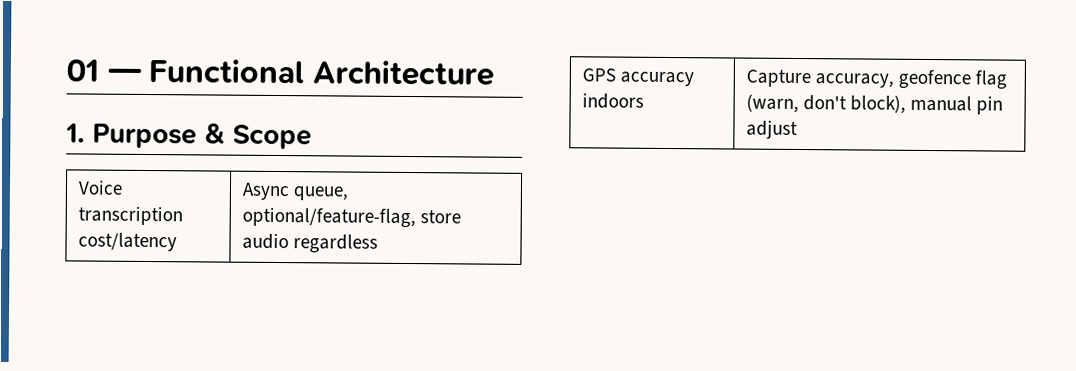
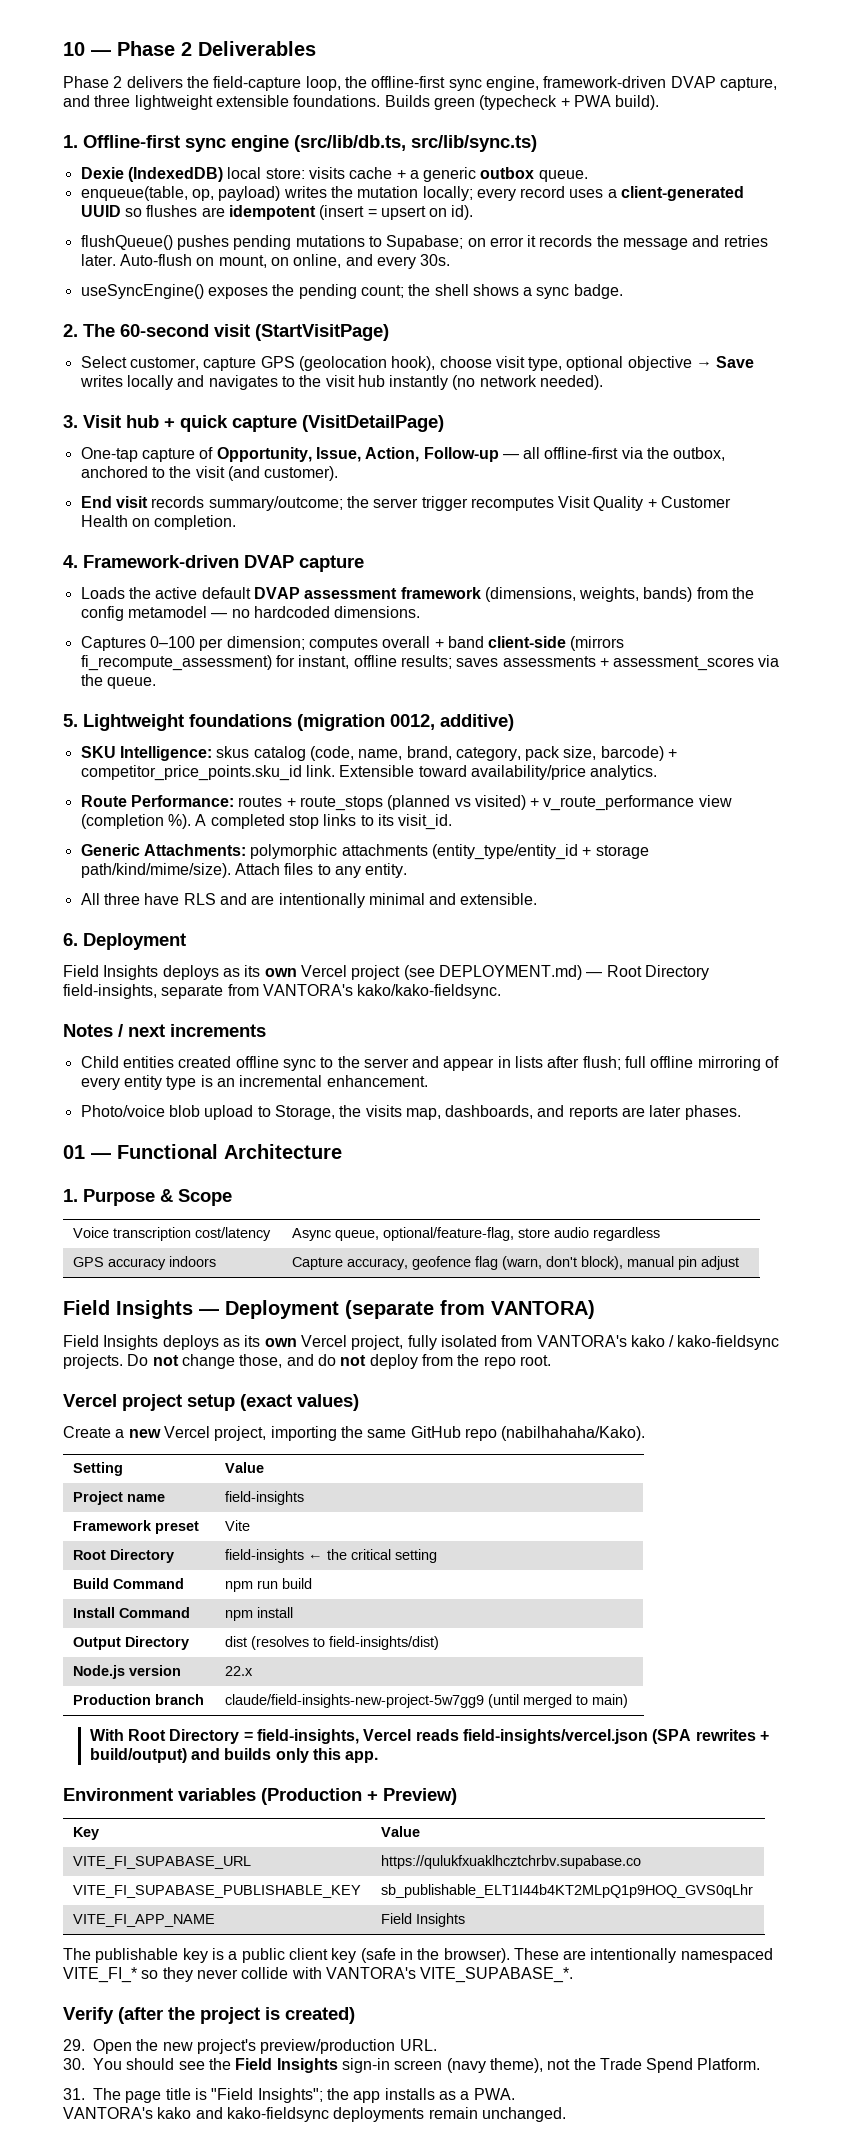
(66, 70) none -> [63,41,316,56] [63,76,777,91] [63,95,660,110] [63,135,537,152] [80,167,588,182] [80,186,745,201] [80,205,474,220] [80,235,768,250] [80,254,451,269] [80,284,623,299] [63,324,389,341] [80,356,755,371] [79,375,604,390] [63,415,444,432] [80,447,726,462] [80,466,339,481] [80,496,732,511] [80,515,237,530] [63,555,364,572] [80,587,755,602] [80,606,421,621] [80,636,625,651] [80,655,780,671] [80,674,156,689] [63,714,514,731] [80,746,678,761] [80,765,658,781] [80,795,732,811] [80,814,453,830] [80,844,649,860] [80,863,408,878] [80,893,538,908] [63,933,186,950] [63,965,709,980] [63,984,502,999] [63,1024,266,1037] [80,1056,780,1071] [80,1075,428,1090] [80,1105,741,1120] 10 — Phase 2 Deliverables // Phase 2 delivers the field-capture loop, the offline-first sync engine, framework-driven DVAP capture, and three lightweight extensible foundations. Builds green (typecheck + PWA build). // 1. Offline-first sync engine (src/lib/db.ts, src/lib/sync.ts) // Dexie (IndexedDB) local store: visits cache + a generic outbox queue. // enqueue(table, op, payload) writes the mutation locally; every record uses a client-generated UUID so flushes are idempotent (insert = upsert on id). // flushQueue() pushes pending mutations to Supabase; on error it records the message and retries later. Auto-flush on mount, on online, and every 30s. // useSyncEngine() exposes the pending count; the shell shows a sync badge. // 2. The 60-second visit (StartVisitPage) // Select customer, capture GPS (geolocation hook), choose visit type, optional objective → Save writes locally and navigates to the visit hub instantly (no network needed). // 3. Visit hub + quick capture (VisitDetailPage) // One-tap capture of Opportunity, Issue, Action, Follow-up — all offline-first via the outbox, anchored to the visit (and customer). // End visit records summary/outcome; the server trigger recomputes Visit Quality + Customer Health on completion. // 4. Framework-driven DVAP capture // Loads the active default DVAP assessment framework (dimensions, weights, bands) from the config metamodel — no hardcoded dimensions. // Captures 0–100 per dimension; computes overall + band client-side (mirrors fi_recompute_assessment) for instant, offline results; saves assessments + assessment_scores via the queue. // 5. Lightweight foundations (migration 0012, additive) // SKU Intelligence: skus catalog (code, name, brand, category, pack size, barcode) + competitor_price_points.sku_id link. Extensible toward availability/price analytics. // Route Performance: routes + route_stops (planned vs visited) + v_route_performance view (completion %). A completed stop links to its visit_id. // Generic Attachments: polymorphic attachments (entity_type/entity_id + storage path/kind/mime/size). Attach files to any entity. // All three have RLS and are intentionally minimal and extensible. // 6. Deployment // Field Insights deploys as its own Vercel project (see DEPLOYMENT.md) — Root Directory field-insights, separate from VANTORA's kako/kako-fieldsync. // Notes / next increments // Child entities created offline sync to the server and appear in lists after flush; full offline mirroring of every entity type is an incremental enhancement. // Photo/voice blob upload to Storage, the visits map, dashboards, and reports are later phases. //
(798, 129) none -> [63,1300,595,1319] [63,1335,780,1350] [63,1354,551,1369] [63,1394,359,1411] [63,1426,646,1441] [72,1462,123,1476] [224,1462,264,1473] [72,1491,165,1505] [224,1491,304,1505] [72,1520,199,1534] [224,1520,250,1531] [72,1549,174,1563] [224,1549,437,1563] [72,1578,184,1589] [224,1578,312,1592] [72,1607,190,1618] [224,1607,293,1621] [72,1636,189,1650] [224,1636,439,1650] [72,1665,181,1679] [224,1666,253,1676] [72,1694,204,1705] [224,1694,628,1708] [89,1729,769,1744] [89,1748,379,1763] [63,1788,457,1805] [72,1827,99,1840] [380,1826,420,1837] [72,1856,251,1869] [380,1855,641,1869] [72,1885,361,1898] [380,1884,753,1898] [72,1914,215,1927] [380,1913,465,1927] [63,1948,773,1963] [63,1967,574,1983] [63,2007,355,2024] [63,2039,437,2054] [63,2058,761,2073] [63,2088,515,2103] [63,2107,566,2122] // Field Insights — Deployment (separate from VANTORA) // Field Insights deploys as its own Vercel project, fully isolated from VANTORA's kako / kako-fieldsync projects. Do not change those, and do not deploy from the repo root. // Vercel project setup (exact values) // Create a new Vercel project, importing the same GitHub repo (nabilhahaha/Kako). // Setting | Value // Project name | field-insights // Framework preset | Vite // Root Directory | field-insights ← the critical setting // Build Command | npm run build // Install Command | npm install // Output Directory | dist (resolves to field-insights/dist) // Node.js version | 22.x // Production branch | claude/field-insights-new-project-5w7gg9 (until merged to main) // With Root Directory = field-insights, Vercel reads field-insights/vercel.json (SPA rewrites + build/output) and builds only this app. // Environment variables (Production + Preview) // Key | Value // VITE_FI_SUPABASE_URL | https://qulukfxuaklhcztchrbv.supabase.co // VITE_FI_SUPABASE_PUBLISHABLE_KEY | sb_publishable_ELT1I44b4KT2MLpQ1p9HOQ_GVS0qLhr // VITE_FI_APP_NAME | Field Insights // The publishable key is a public client key (safe in the browser). These are intentionally namespaced VITE_FI_* so they never collide with VANTORA's VITE_SUPABASE_*. // Verify (after the project is created) // 29. Open the new project's preview/production URL. // 30. You should see the Field Insights sign-in screen (navy theme), not the Trade Spend Platform. // 31. The page title is "Field Insights"; the app installs as a PWA. // VANTORA's kako and kako-fieldsync deployments remain unchanged.

